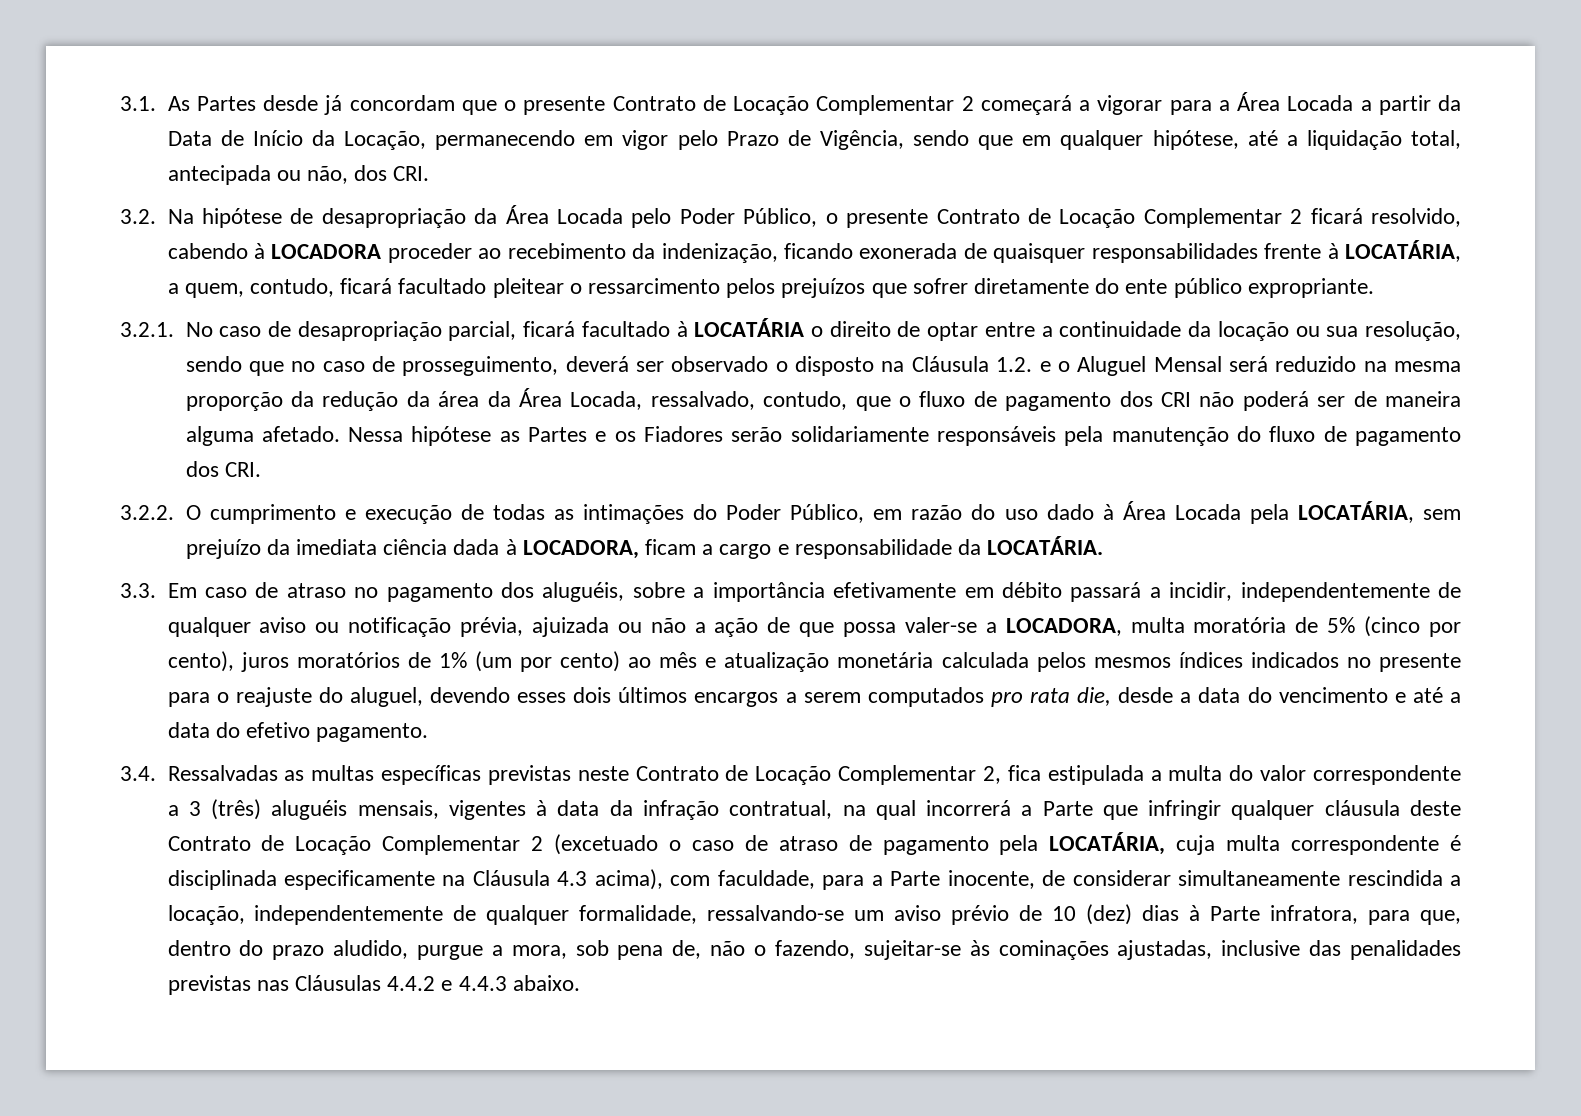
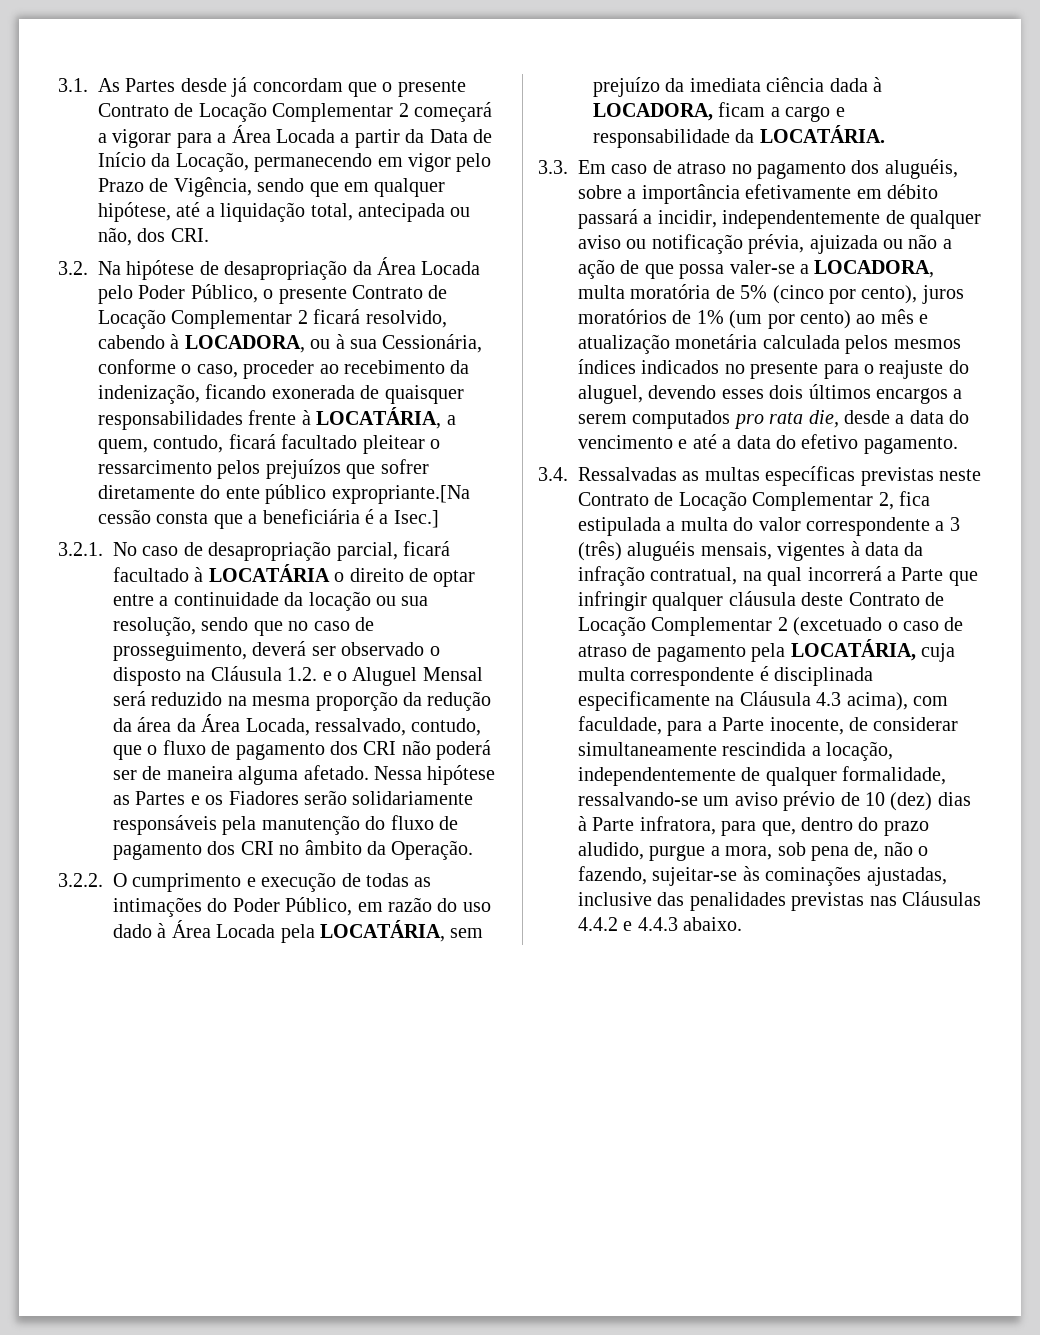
[271,244,382,259] LOCADORA -> [184,334,483,353] [98,359,238,378] LOCADORA, ou à sua Cessionária, conforme o caso,
[1247,278,1374,298] expropriante. -> [331,485,470,504] [98,509,439,529] expropriante.[Na cessão consta que a beneficiária é a Isec.]
[224,462,261,477] CRI. -> [240,840,474,860] CRI no âmbito da Operação.

